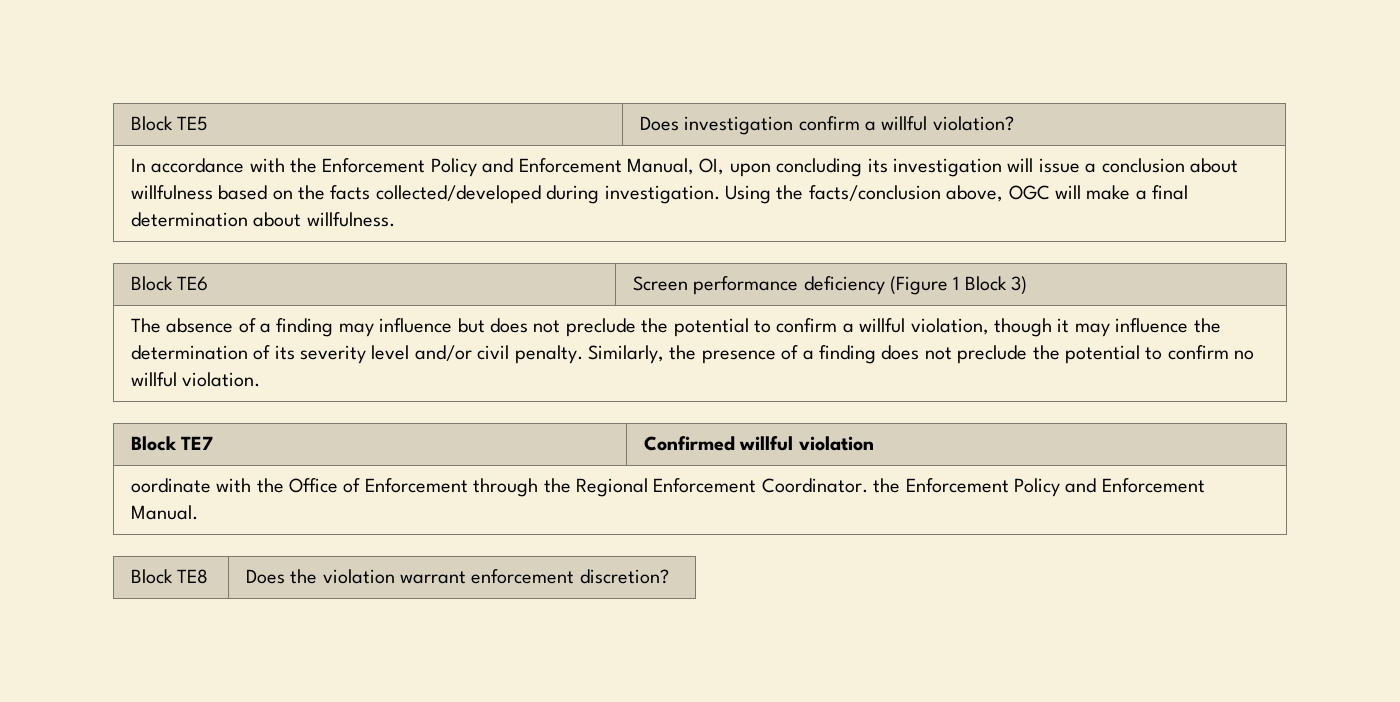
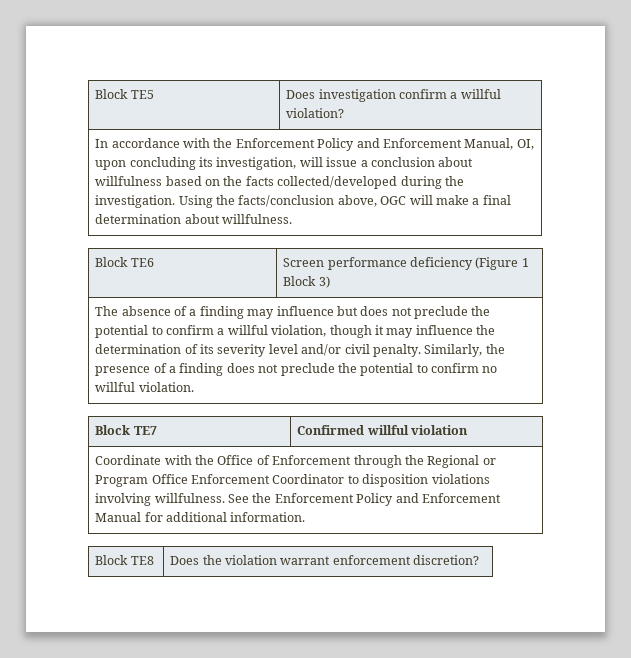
[892,158,1002,177] investigation -> [216,157,297,170] investigation,
(600, 194) none -> [444,176,464,186] the
[130,478,211,493] oordinate -> [95,455,162,465] Coordinate
[653,478,1205,497] [130,505,198,520] Enforcement Coordinator. the Enforcement Policy and Enforcement Manual. -> [482,458,496,465] [95,474,490,487] [95,493,501,506] [95,512,306,522] or Program Office Enforcement Coordinator to disposition violations involving willfulness. See the Enforcement Policy and Enforcement Manual for additional information.

